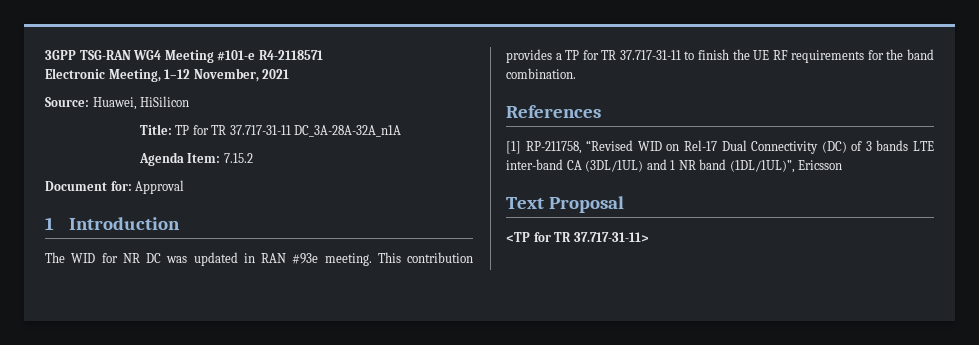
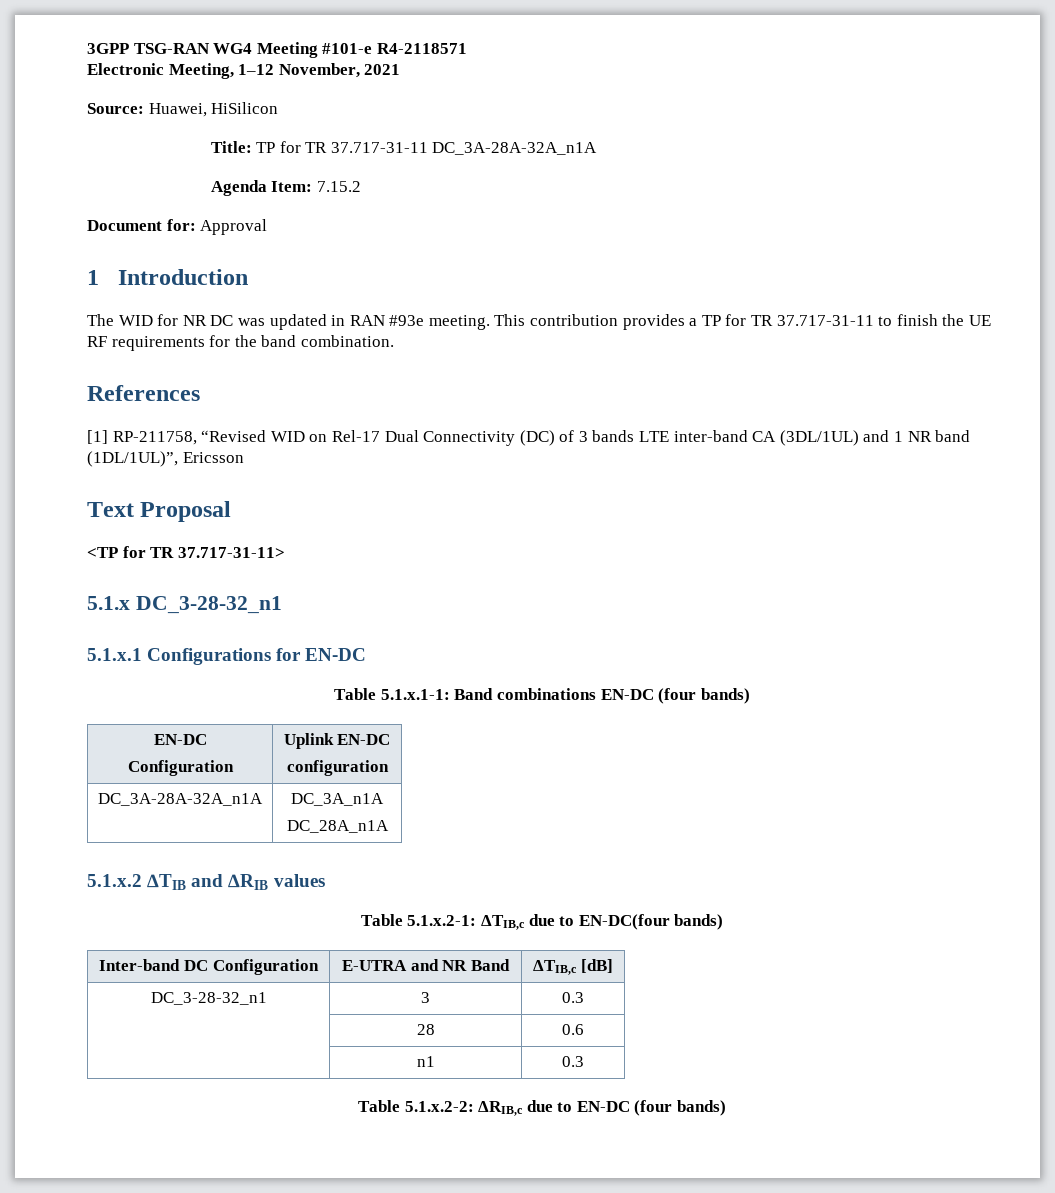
(649, 237) none -> [87,596,282,614] [87,648,367,665] [334,688,750,704] [153,734,207,745] [127,760,234,776] [283,733,391,749] [286,760,389,776] [98,793,263,806] [291,793,384,806] [286,820,389,833] [87,874,325,890] [360,914,724,930] [99,959,319,975] [342,959,510,971] [533,959,613,975] [150,992,267,1005] [421,992,430,1003] [562,992,584,1003] [416,1024,435,1035] [562,1024,584,1035] [416,1056,435,1067] [562,1056,584,1067] [357,1100,727,1116] // 5.1.x DC_3-28-32_n1 // 5.1.x.1 Configurations for EN-DC // Table 5.1.x.1-1: Band combinations EN-DC (four bands) // EN-DC // Configuration | Uplink EN-DC // configuration // DC_3A-28A-32A_n1A | DC_3A_n1A // DC_28A_n1A // 5.1.x.2 ∆TIB and ∆RIB values // Table 5.1.x.2-1: ΔTIB,c due to EN-DC(four bands) // Inter-band DC Configuration | E-UTRA and NR Band | ΔTIB,c [dB] // DC_3-28-32_n1 | 3 | 0.3 // | 28 | 0.6 // | n1 | 0.3 // Table 5.1.x.2-2: ΔRIB,c due to EN-DC (four bands)

